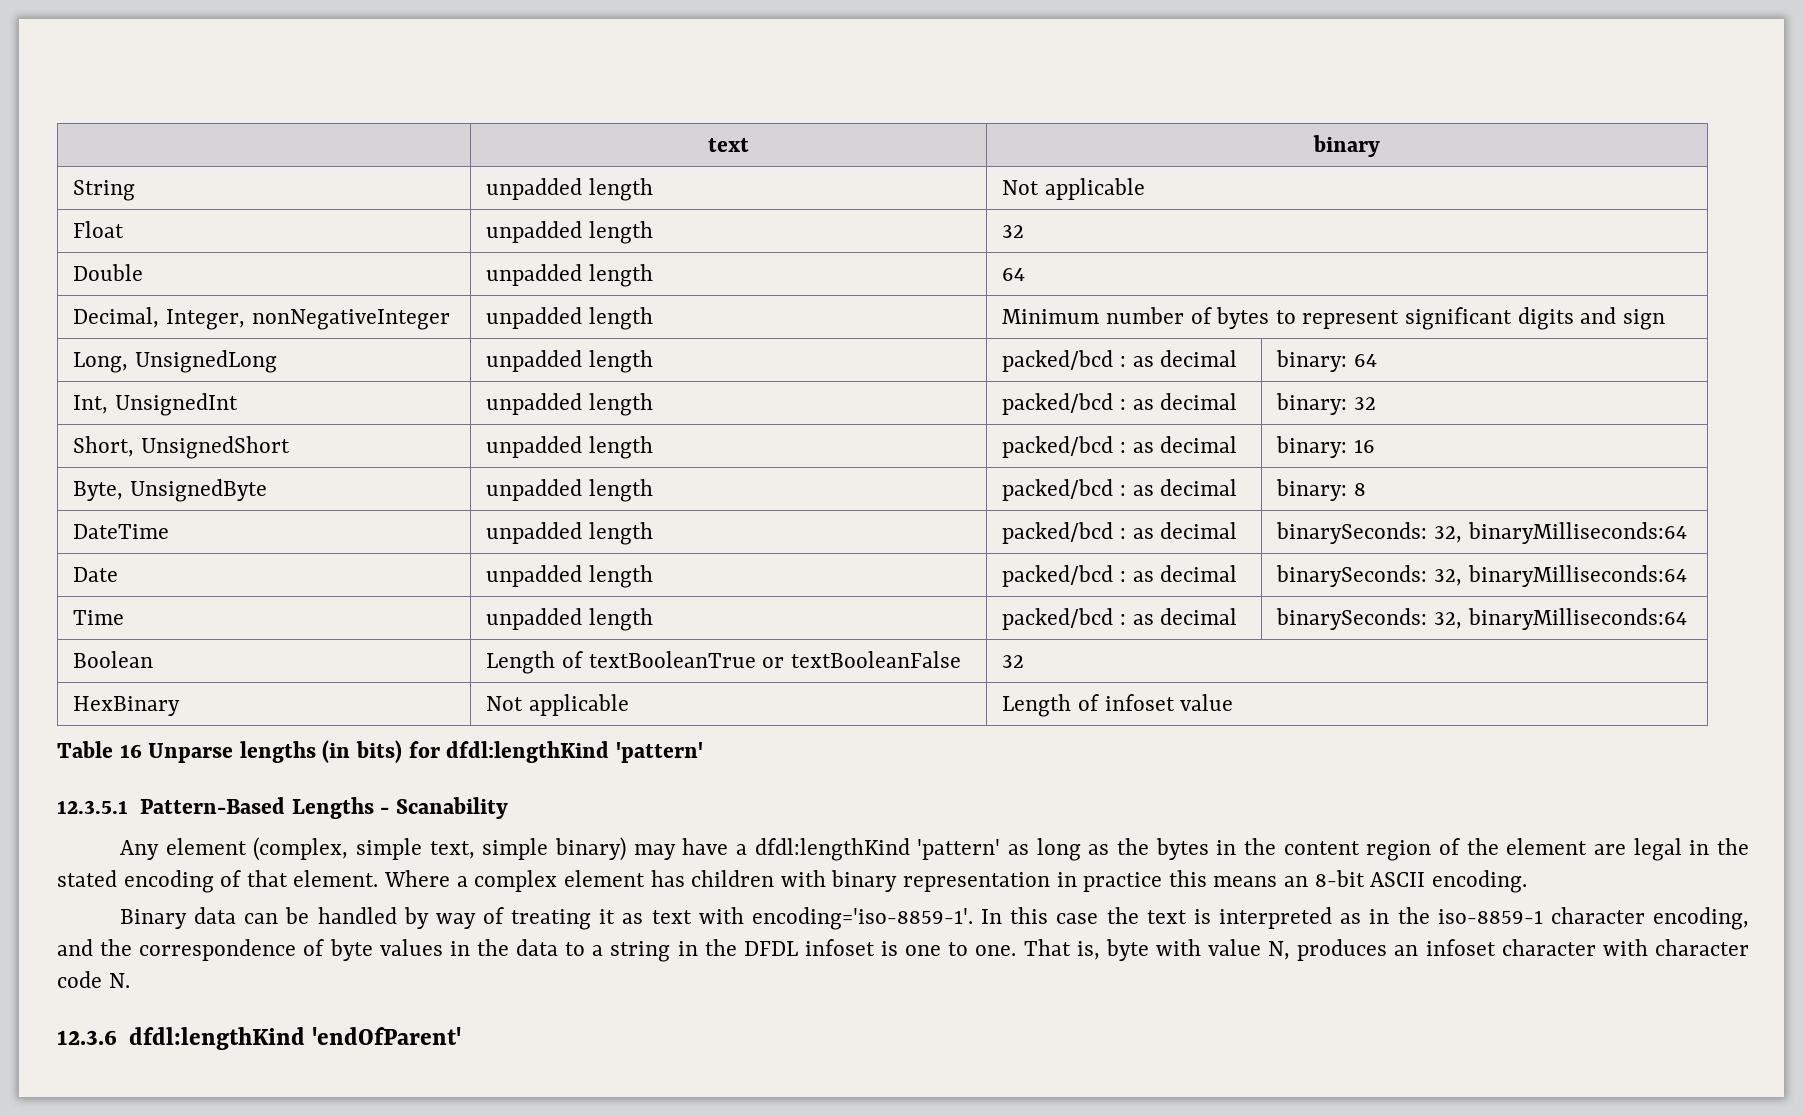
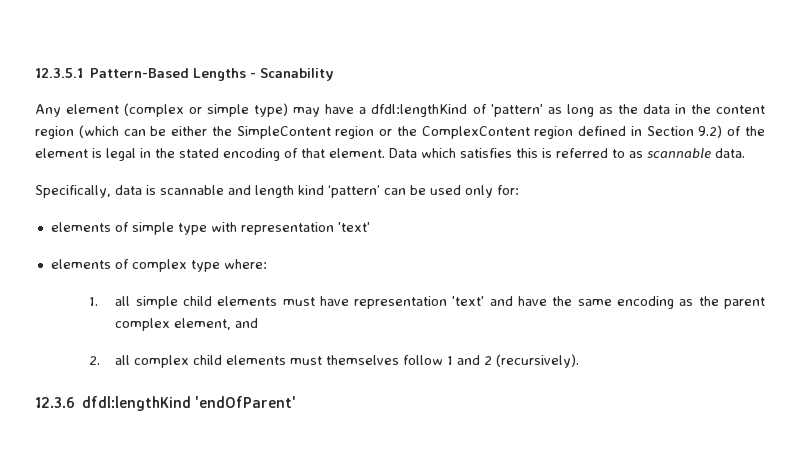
[708,138,749,152] [1313,135,1380,157] [73,180,136,201] [486,178,653,201] [1002,178,1145,200] [73,221,125,238] [486,221,653,244] [1002,225,1025,238] [73,264,144,281] [486,264,653,287] [1002,268,1026,281] [73,307,450,330] [486,307,653,330] [1002,307,1665,330] [73,350,277,373] [486,350,653,373] [1002,350,1238,372] [1276,350,1377,372] [73,393,238,416] [486,393,653,416] [1002,393,1238,415] [1276,393,1376,415] [73,436,290,459] [486,436,653,459] [1002,436,1238,458] [1276,436,1375,458] [73,479,267,502] [486,479,653,502] [1002,479,1238,501] [1276,479,1366,501] [73,524,170,539] [486,522,653,545] [1002,522,1238,544] [1276,522,1687,544] [73,567,119,582] [486,565,653,588] [1002,565,1238,587] [1276,565,1687,587] [73,610,125,625] [486,608,653,631] [1002,608,1238,630] [1276,608,1687,630] [73,651,154,668] [486,651,961,674] [1002,655,1025,668] [73,696,181,716] [486,694,629,716] [1002,694,1234,717] [57,740,703,763] | text | binary // String | unpadded length | Not applicable // Float | unpadded length | 32 // Double | unpadded length | 64 // Decimal, Integer, nonNegativeInteger | unpadded length | Minimum number of bytes to represent significant digits and sign // Long, UnsignedLong | unpadded length | packed/bcd : as decimal | binary: 64 // Int, UnsignedInt | unpadded length | packed/bcd : as decimal | binary: 32 // Short, UnsignedShort | unpadded length | packed/bcd : as decimal | binary: 16 // Byte, UnsignedByte | unpadded length | packed/bcd : as decimal | binary: 8 // DateTime | unpadded length | packed/bcd : as decimal | binarySeconds: 32, binaryMilliseconds:64 // Date | unpadded length | packed/bcd : as decimal | binarySeconds: 32, binaryMilliseconds:64 // Time | unpadded length | packed/bcd : as decimal | binarySeconds: 32, binaryMilliseconds:64 // Boolean | Length of textBooleanTrue or textBooleanFalse | 32 // HexBinary | Not applicable | Length of infoset value // Table 16 Unparse lengths (in bits) for dfdl:lengthKind 'pattern' // -> (35, 73) none
[253,837,626,861] (complex, simple text, simple binary) -> [124,103,289,117] (complex or simple type)
(910, 849) none -> [472,104,487,114] of
[1155,838,1209,860] bytes -> [642,104,670,114] data
(1432, 850) none -> [78,125,723,139] (which can be either the SimpleContent region or the ComplexContent region defined in Section 9.2)
[1593,844,1626,855] are -> [92,148,102,158] is
[384,870,1527,893] [119,907,1749,930] [57,939,1750,962] [57,971,130,988] Where a complex element has children with binary representation in practice this means an 8-bit ASCII encoding. // Binary data can be handled by way of treating it as text with encoding='iso-8859-1'. In this case the text is interpreted as in the iso-8859-1 character encoding, and the correspondence of byte values in the data to a string in the DFDL infoset is one to one. That is, byte with value N, produces an infoset character with character code N. -> [389,148,745,158] [35,185,519,198] [50,222,370,235] [50,259,267,272] [88,296,766,309] [115,318,259,331] [88,354,580,368] Data which satisfies this is referred to as scannable data. // Specifically, data is scannable and length kind ‘pattern’ can be used only for: // elements of simple type with representation 'text' // elements of complex type where: // 1. all simple child elements must have representation 'text' and have the same encoding as the parent complex element, and // 2. all complex child elements must themselves follow 1 and 2 (recursively).

